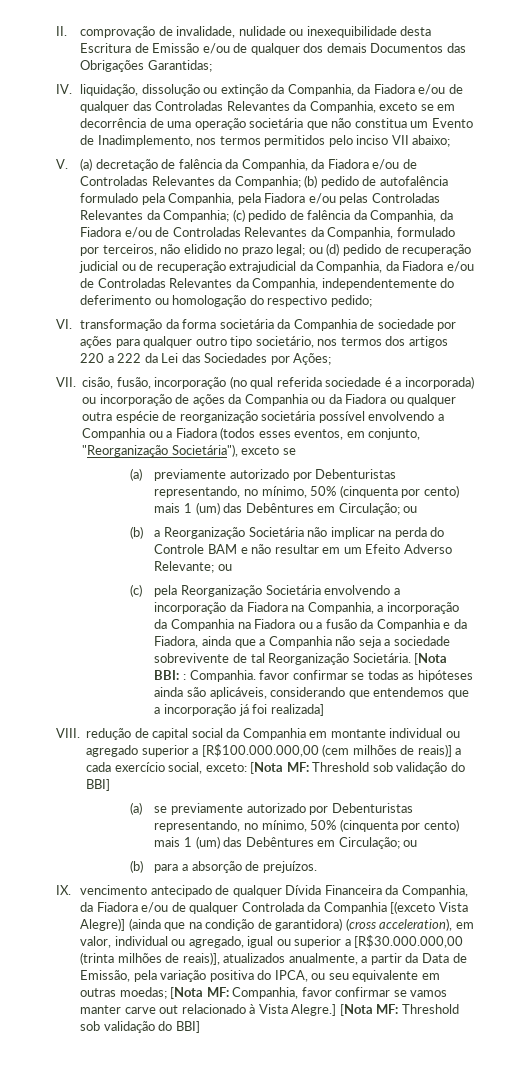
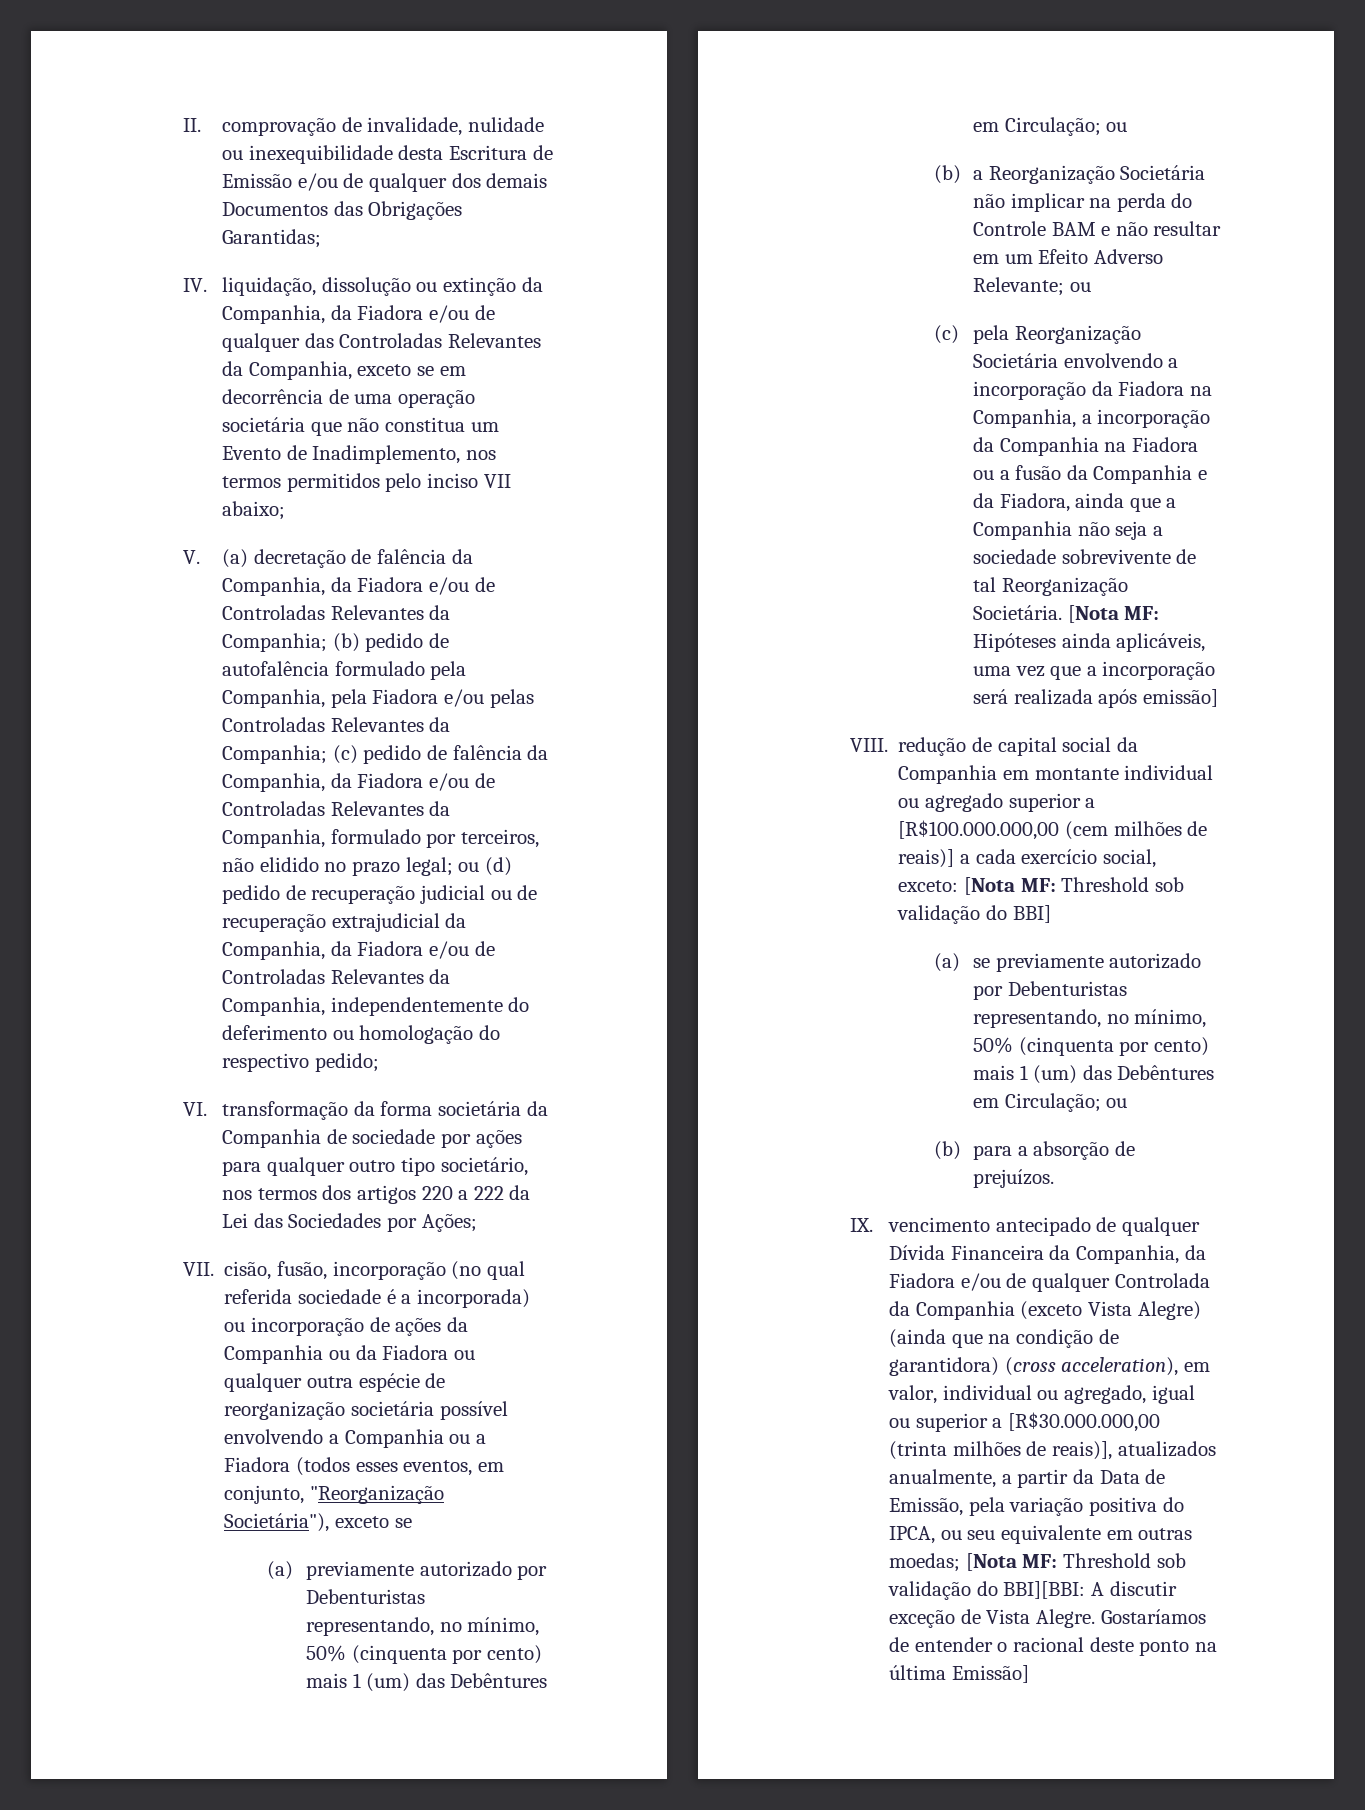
[154,670,473,682] [154,687,469,699] [154,704,324,716] BBI: : Companhia. favor confirmar se todas as hipóteses ainda são aplicáveis, considerando que entendemos que a incorporação já foi realizada] -> [1124,606,1160,620] [973,633,1206,652] [973,661,1216,680] [973,689,1218,708] MF: Hipóteses ainda aplicáveis, uma vez que a incorporação será realizada após emissão]
[390,901,468,914] [80,918,126,931] [(exceto Vista Alegre)] -> [1020,1301,1201,1320] (exceto Vista Alegre)
[232,987,448,999] [80,1004,459,1016] [80,1021,200,1033] Companhia, favor confirmar se vamos manter carve out relacionado à Vista Alegre.] [Nota MF: Threshold sob validação do BBI] -> [1063,1553,1186,1568] [888,1581,1177,1600] [889,1609,1206,1628] [889,1637,1217,1656] [889,1665,1029,1683] Threshold sob validação do BBI][BBI: A discutir exceção de Vista Alegre. Gostaríamos de entender o racional deste ponto na última Emissão]

